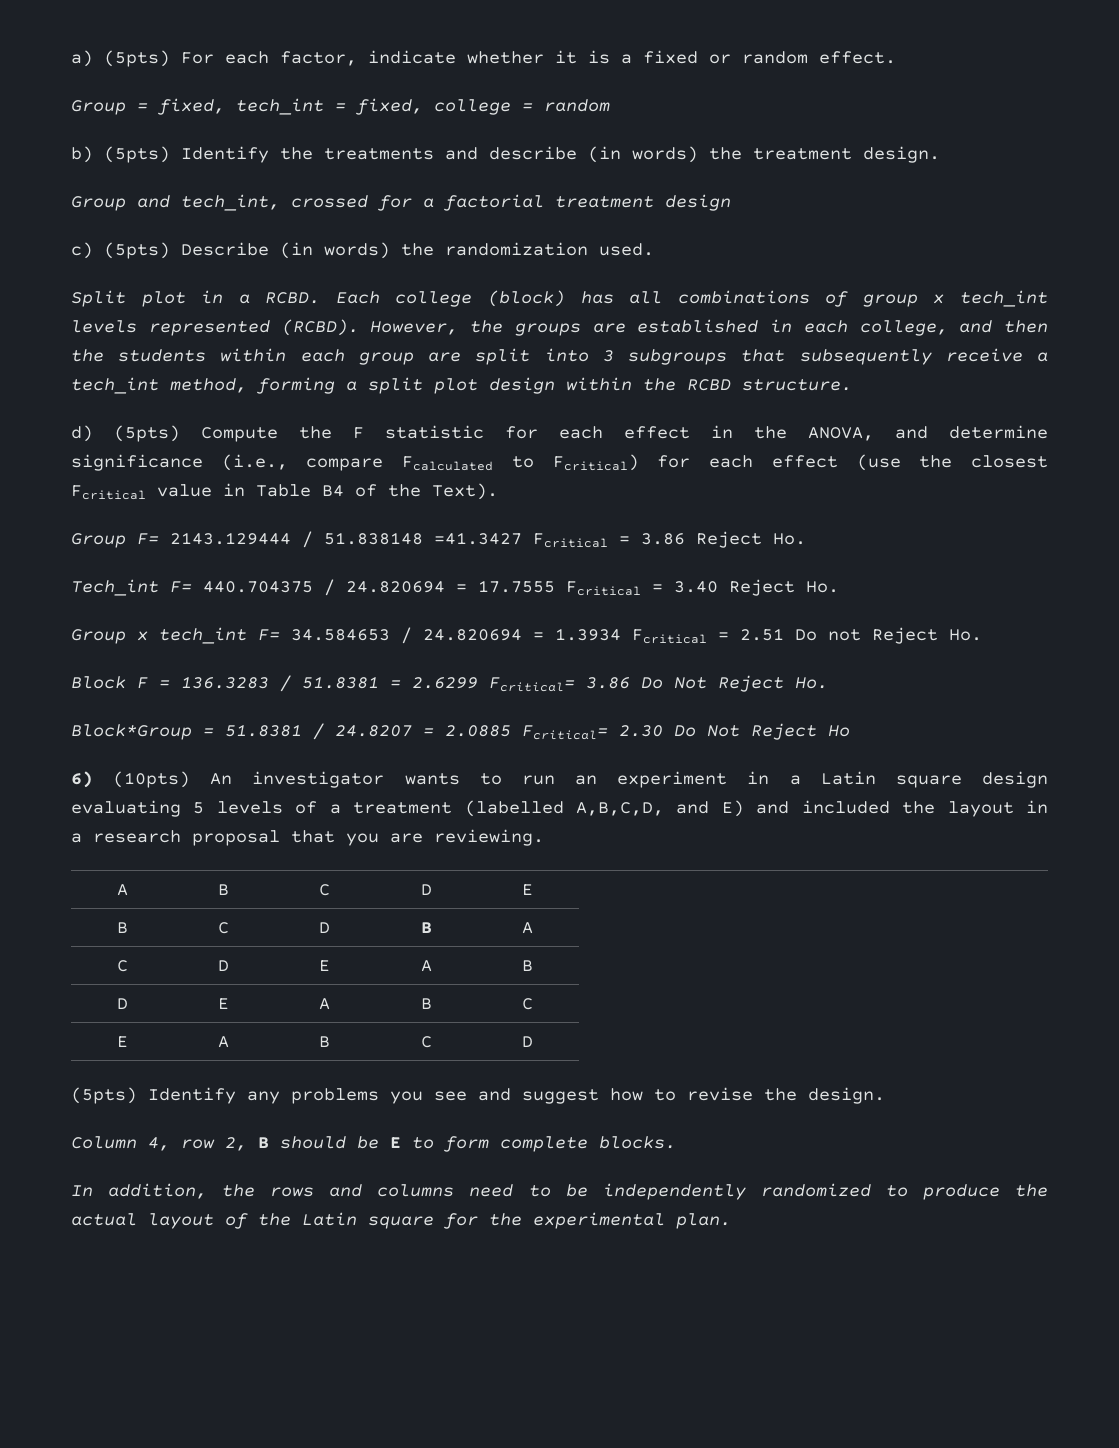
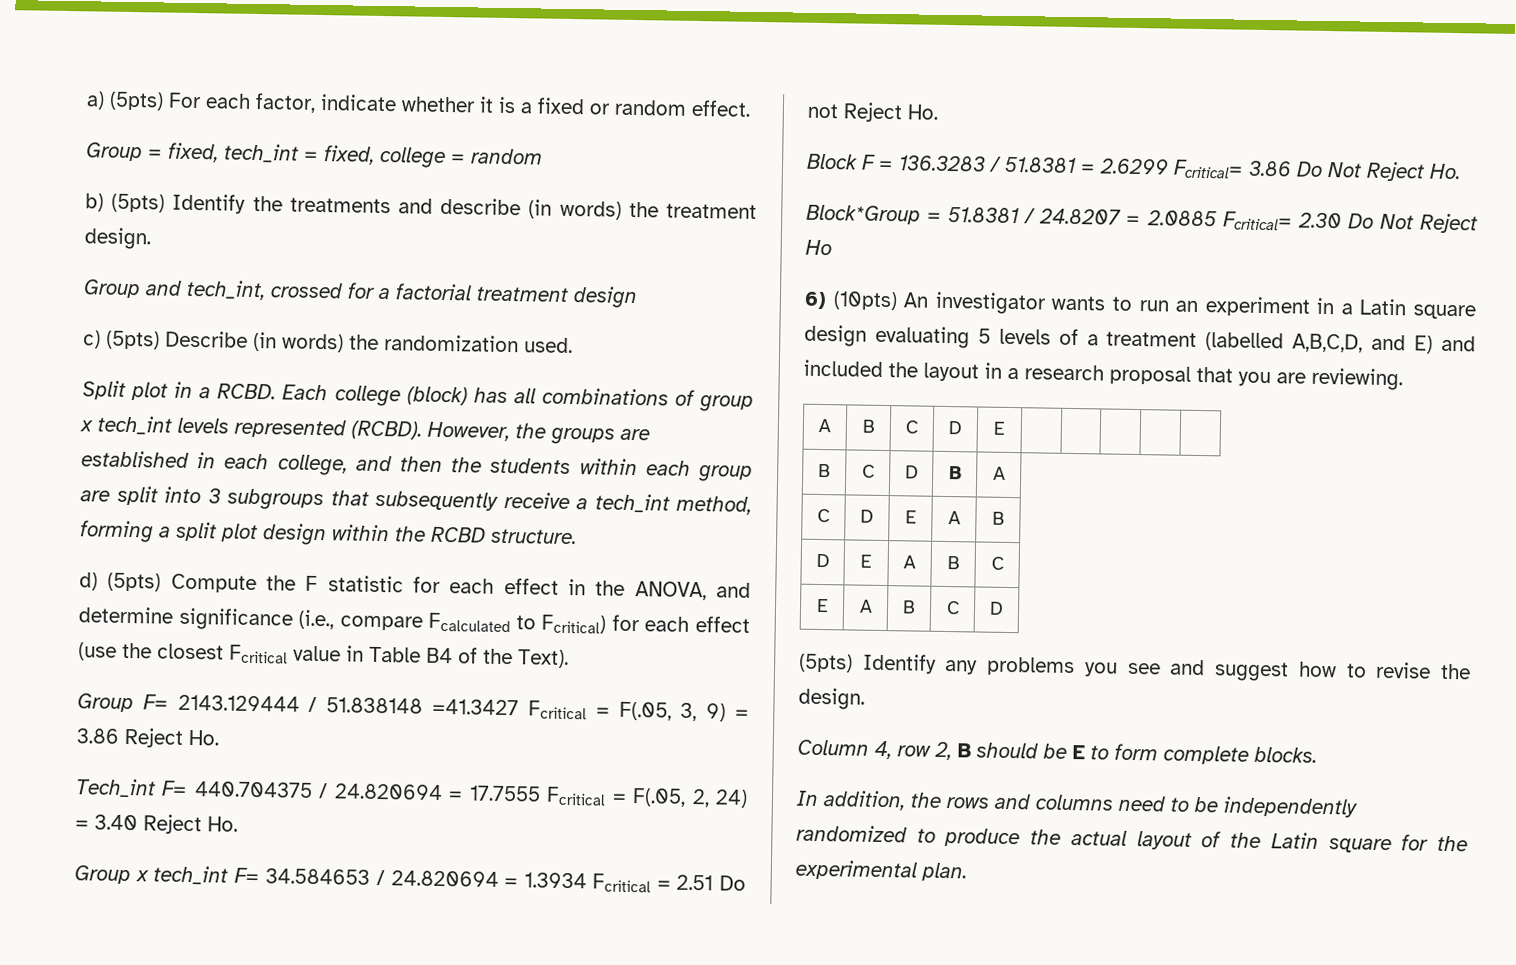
(630, 540) none -> [618,701,750,722] F(.05, 3, 9) =
(663, 588) none -> [632,788,749,808] [75,820,89,830] F(.05, 2, 24) =

